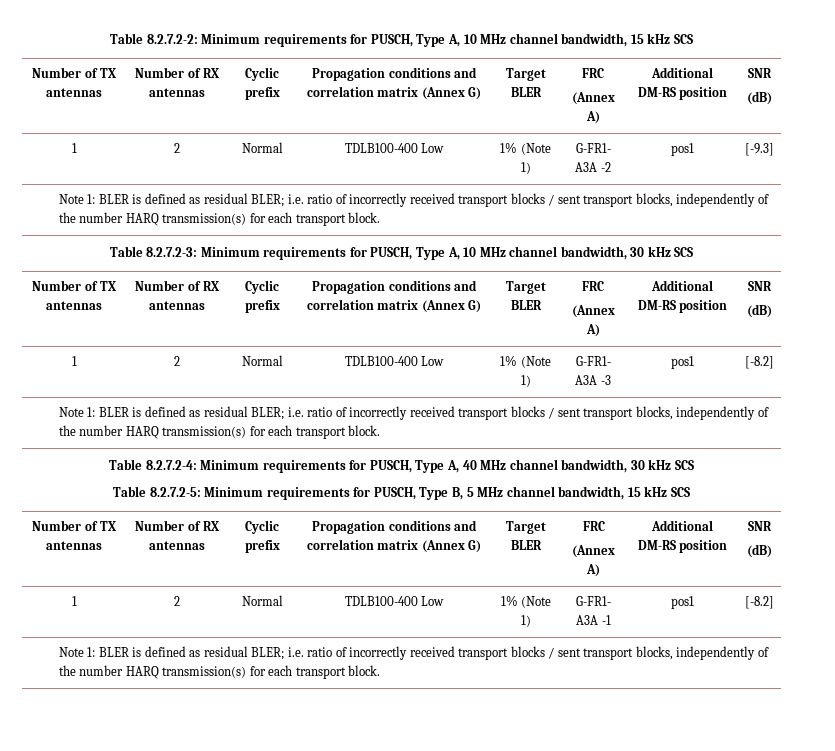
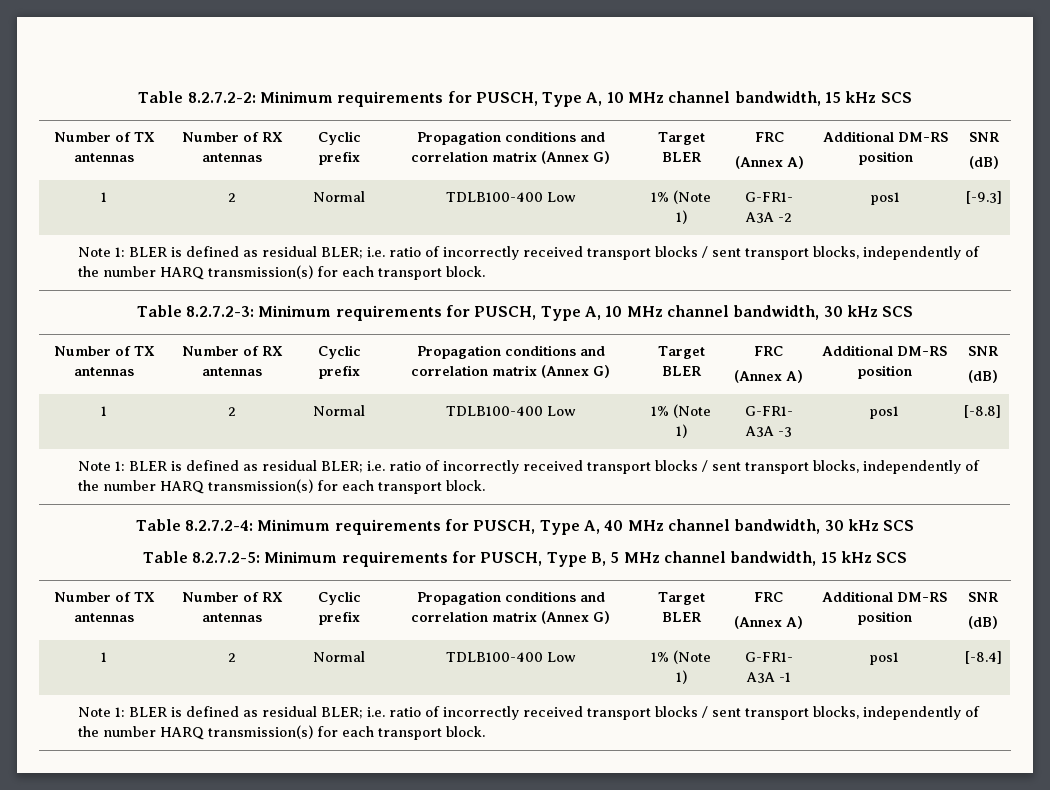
[744,356,774,369] [-8.2] -> [964,405,1001,418] [-8.8]
[744,596,774,609] [-8.2] -> [964,651,1002,664] [-8.4]

